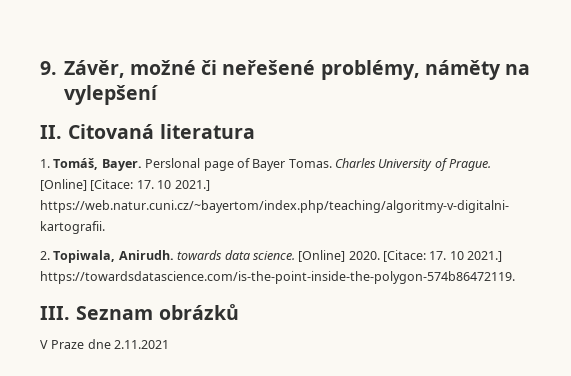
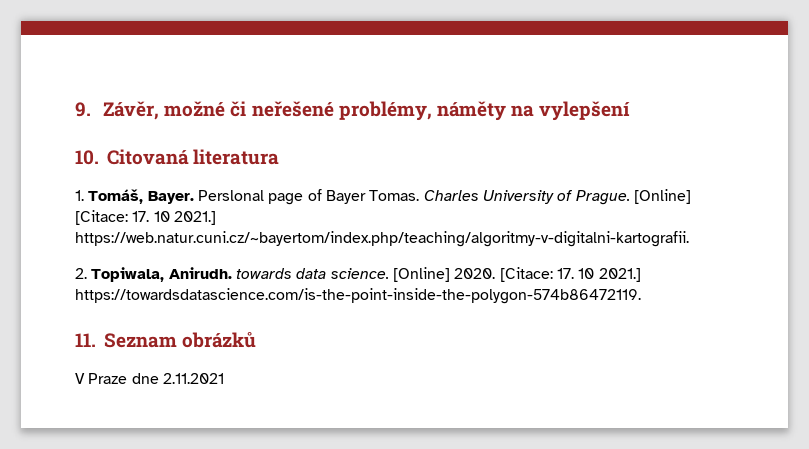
[40,125,62,139] II. -> [75,150,99,165] 10.
[40,306,70,320] III. -> [75,333,96,347] 11.

